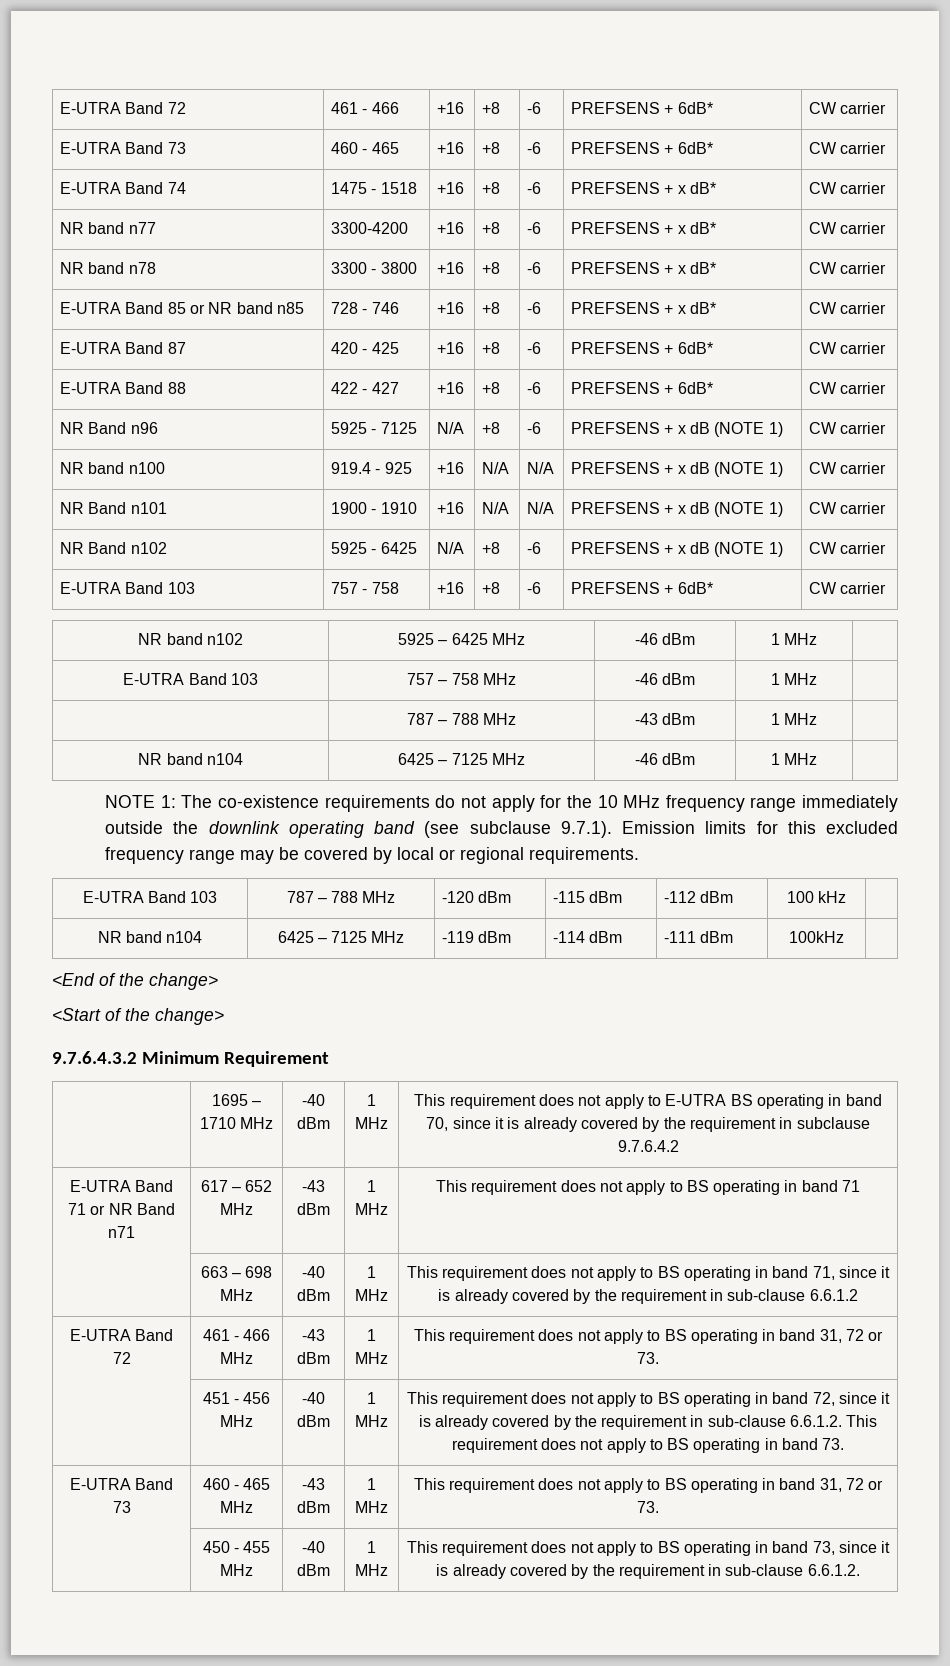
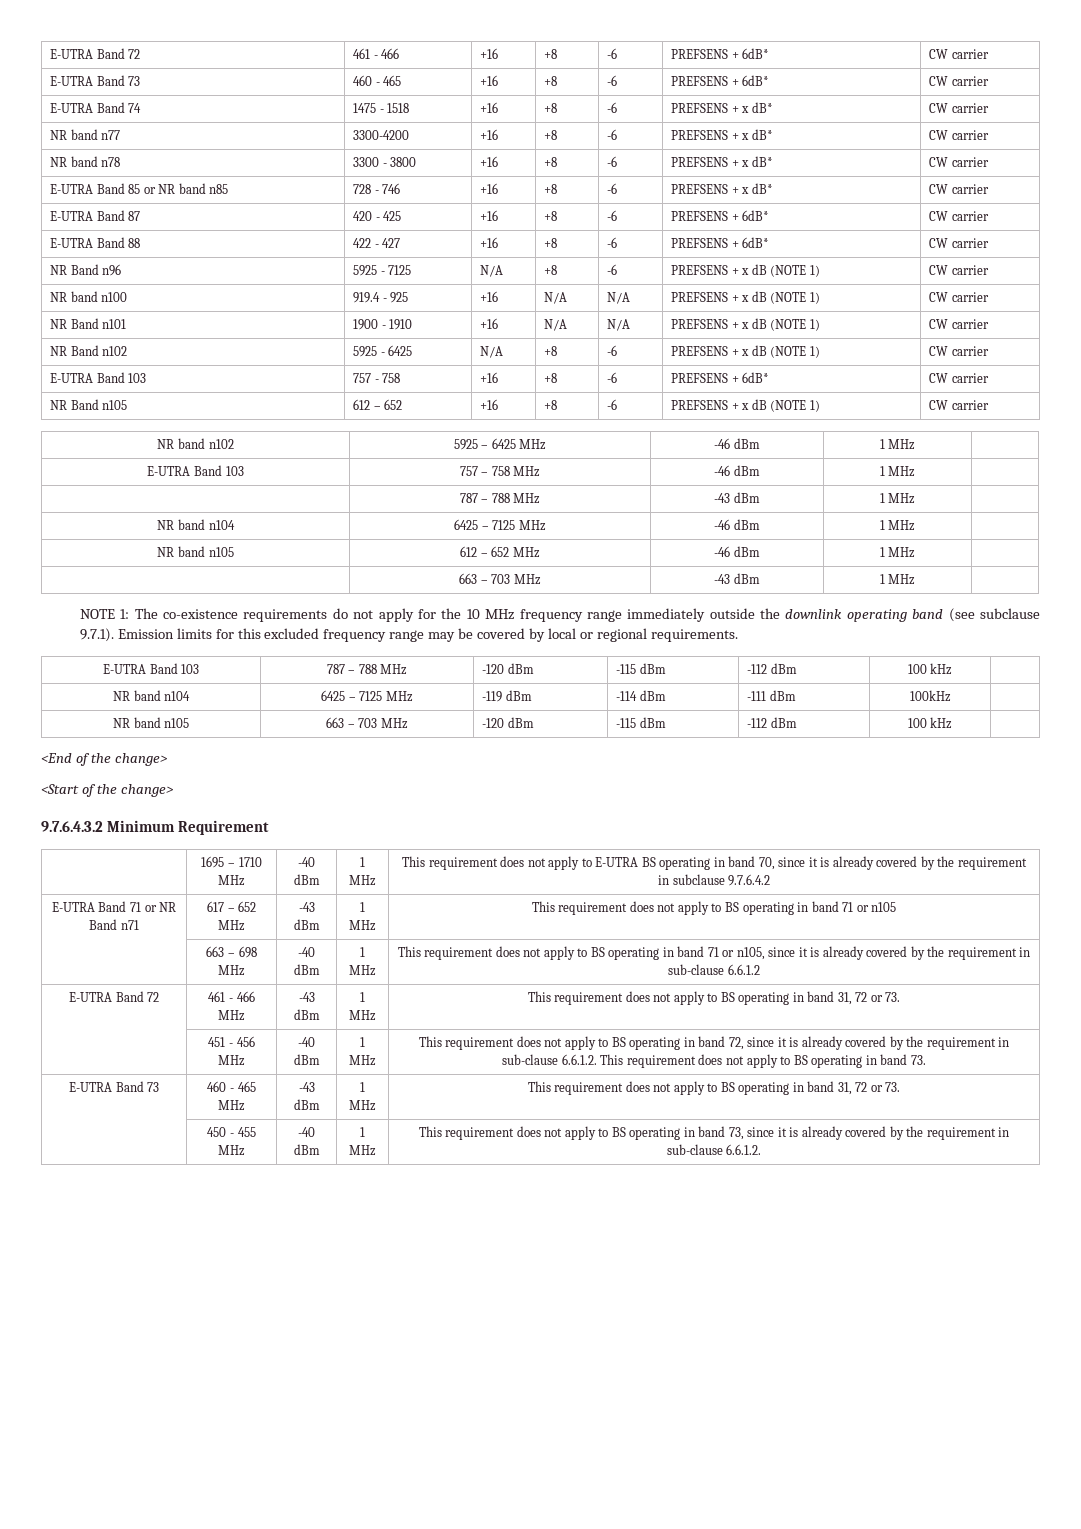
(887, 588) none -> [50,399,128,410] [353,399,403,410] [480,399,499,410] [544,400,558,410] [607,399,618,410] [671,399,820,412] [929,400,989,410] // NR Band n105 | 612 – 652 | +16 | +8 | -6 | PREFSENS + x dB (NOTE 1) | CW carrier
(818, 759) none -> [157,546,234,557] [460,546,540,558] [714,546,760,557] [879,547,916,558] [459,573,541,585] [714,573,760,584] [879,574,916,585] // NR band n105 | 612 – 652 MHz | -46 dBm | 1 MHz | // | 663 – 703 MHz | -43 dBm | 1 MHz |
(844, 937) none -> [112,717,190,728] [326,717,408,729] [482,717,534,728] [616,717,666,728] [747,717,797,728] [907,717,953,729] // NR band n105 | 663 – 703 MHz | -120 dBm | -115 dBm | -112 dBm | 100 kHz |
(861, 1186) none -> [856,902,897,912] or n105
[812,1266,835,1280] 71, -> [707,947,765,960] 71 or n105,

